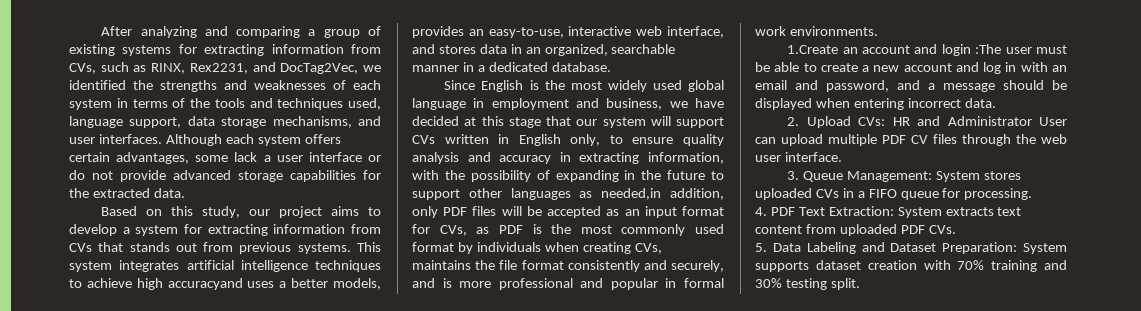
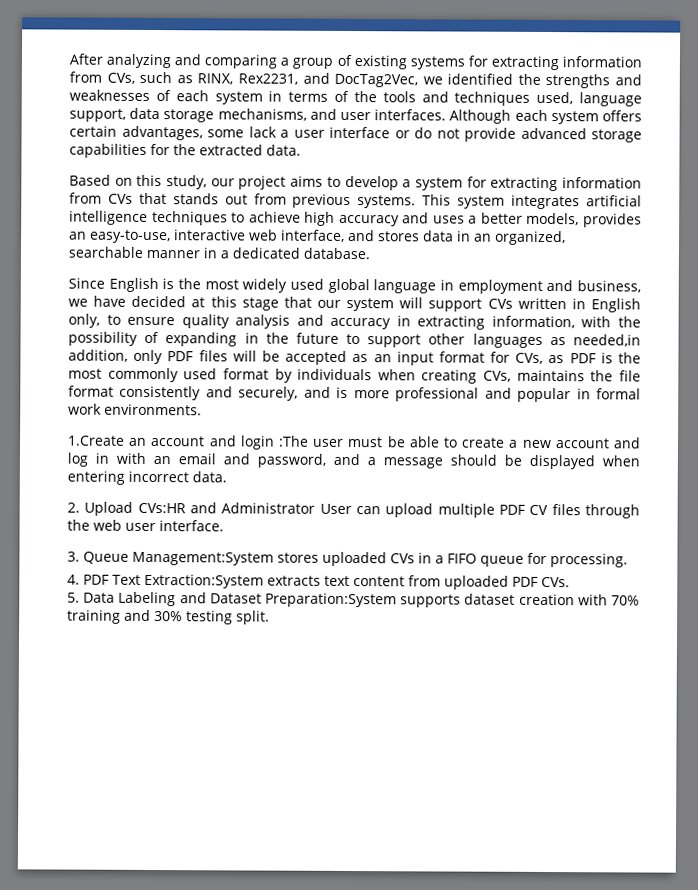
[167,278,243,290] accuracyand -> [338,212,430,227] accuracy and
[858,117,910,126] CVs: HR -> [137,502,186,514] CVs:HR
[847,171,981,182] Management: System -> [132,551,274,566] Management:System
[828,206,942,218] Extraction: System -> [143,573,264,589] Extraction:System
[942,242,1067,254] Preparation: System -> [265,592,397,608] Preparation:System

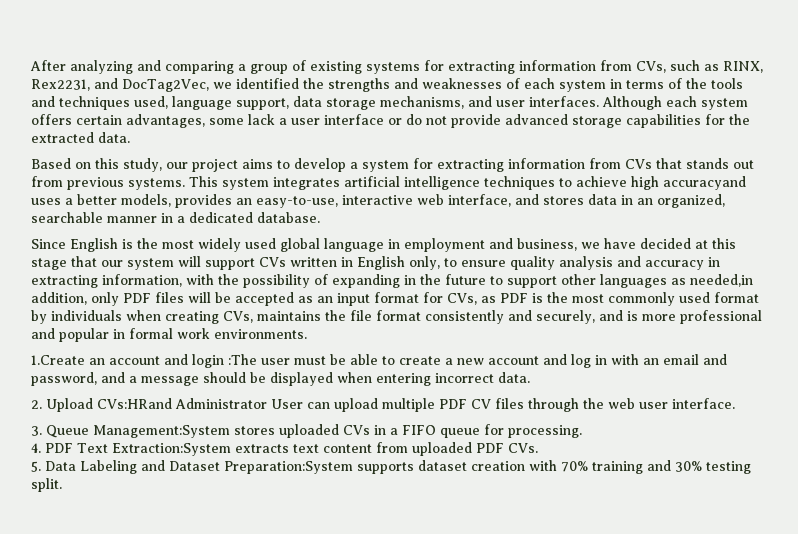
[338,212,430,227] accuracy and -> [663,176,746,190] accuracyand
[137,502,217,514] CVs:HR and -> [97,398,172,409] CVs:HRand

